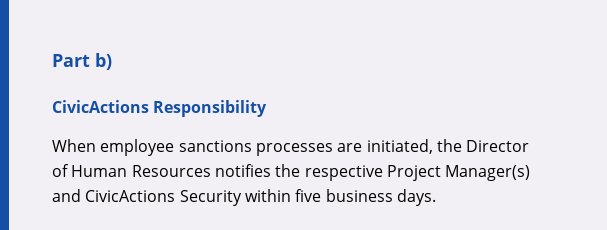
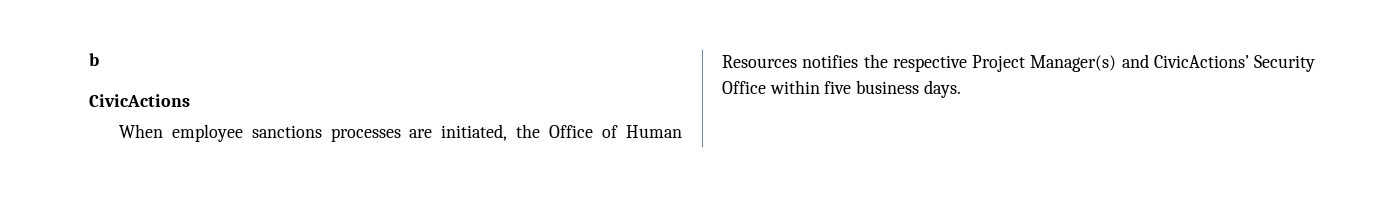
[52,53,112,70] [52,100,268,117] Part b) // CivicActions Responsibility -> [89,53,99,66] [89,94,190,107] b // CivicActions
[466,140,530,152] Director -> [549,125,594,138] Office
[85,190,242,206] CivicActions Security -> [1153,55,1315,72] [722,81,766,94] CivicActions’ Security Office

